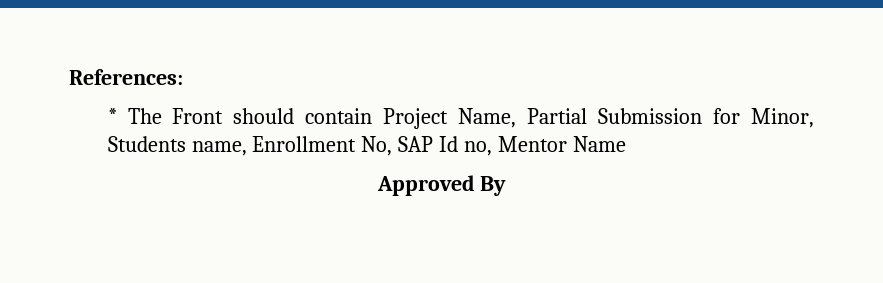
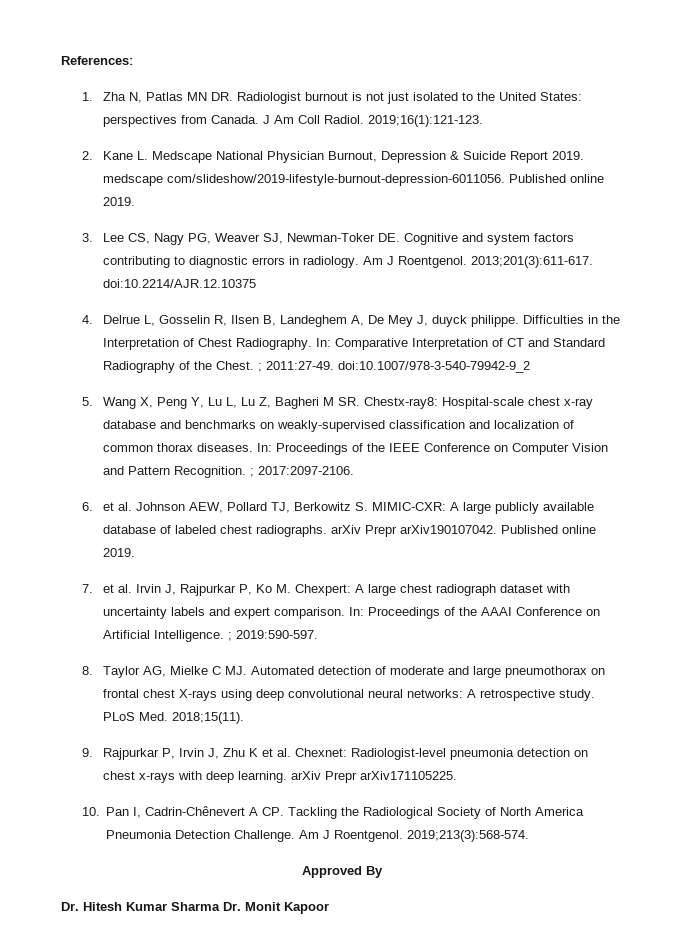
[107,108,814,129] [107,136,627,156] [376,175,507,196] * The Front should contain Project Name, Partial Submission for Minor, Students name, Enrollment No, SAP Id no, Mentor Name // Approved By -> [81,92,582,104] [102,115,483,127] [81,151,584,163] [102,174,604,186] [102,197,135,206] [81,233,574,245] [102,256,593,268] [102,279,256,288] [81,315,620,327] [102,338,605,350] [102,361,530,373] [81,397,593,409] [102,420,574,432] [102,443,608,455] [102,466,354,478] [81,502,594,514] [102,525,596,537] [102,548,135,557] [81,584,570,596] [102,607,600,619] [102,630,318,642] [81,666,605,678] [102,689,595,701] [102,712,244,724] [81,748,588,760] [102,771,457,783] [81,806,585,819] [106,830,530,842] [301,866,383,878] [61,902,329,914] 1. Zha N, Patlas MN DR. Radiologist burnout is not just isolated to the United States: perspectives from Canada. J Am Coll Radiol. 2019;16(1):121-123. // 2. Kane L. Medscape National Physician Burnout, Depression & Suicide Report 2019. medscape com/slideshow/2019-lifestyle-burnout-depression-6011056. Published online 2019. // 3. Lee CS, Nagy PG, Weaver SJ, Newman-Toker DE. Cognitive and system factors contributing to diagnostic errors in radiology. Am J Roentgenol. 2013;201(3):611-617. doi:10.2214/AJR.12.10375 // 4. Delrue L, Gosselin R, Ilsen B, Landeghem A, De Mey J, duyck philippe. Difficulties in the Interpretation of Chest Radiography. In: Comparative Interpretation of CT and Standard Radiography of the Chest. ; 2011:27-49. doi:10.1007/978-3-540-79942-9_2 // 5. Wang X, Peng Y, Lu L, Lu Z, Bagheri M SR. Chestx-ray8: Hospital-scale chest x-ray database and benchmarks on weakly-supervised classification and localization of common thorax diseases. In: Proceedings of the IEEE Conference on Computer Vision and Pattern Recognition. ; 2017:2097-2106. // 6. et al. Johnson AEW, Pollard TJ, Berkowitz S. MIMIC-CXR: A large publicly available database of labeled chest radiographs. arXiv Prepr arXiv190107042. Published online 2019. // 7. et al. Irvin J, Rajpurkar P, Ko M. Chexpert: A large chest radiograph dataset with uncertainty labels and expert comparison. In: Proceedings of the AAAI Conference on Artificial Intelligence. ; 2019:590-597. // 8. Taylor AG, Mielke C MJ. Automated detection of moderate and large pneumothorax on frontal chest X-rays using deep convolutional neural networks: A retrospective study. PLoS Med. 2018;15(11). // 9. Rajpurkar P, Irvin J, Zhu K et al. Chexnet: Radiologist-level pneumonia detection on chest x-rays with deep learning. arXiv Prepr arXiv171105225. // 10. Pan I, Cadrin-Chênevert A CP. Tackling the Radiological Society of North America Pneumonia Detection Challenge. Am J Roentgenol. 2019;213(3):568-574. // Approved By // Dr. Hitesh Kumar Sharma Dr. Monit Kapoor

